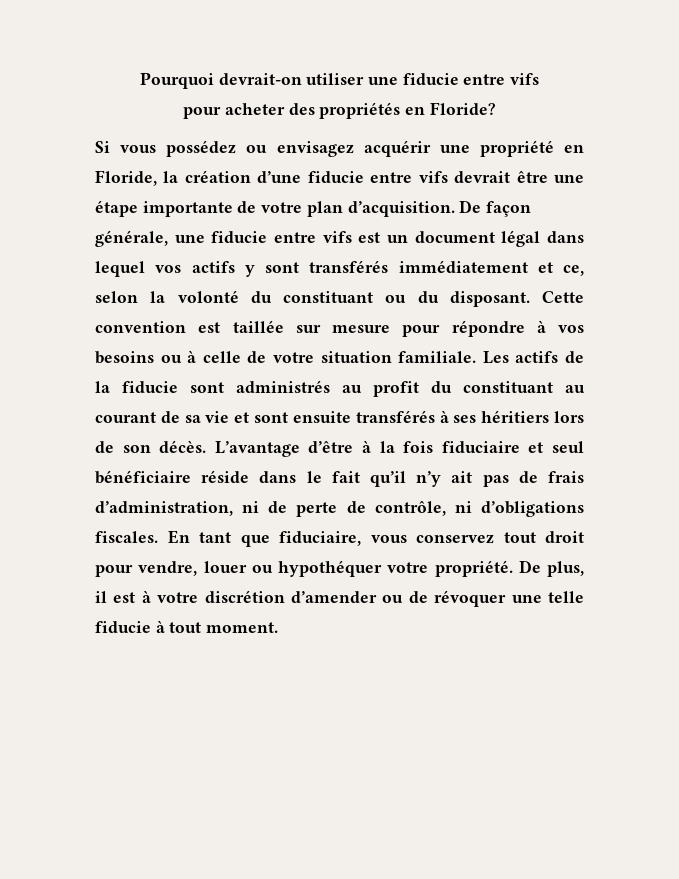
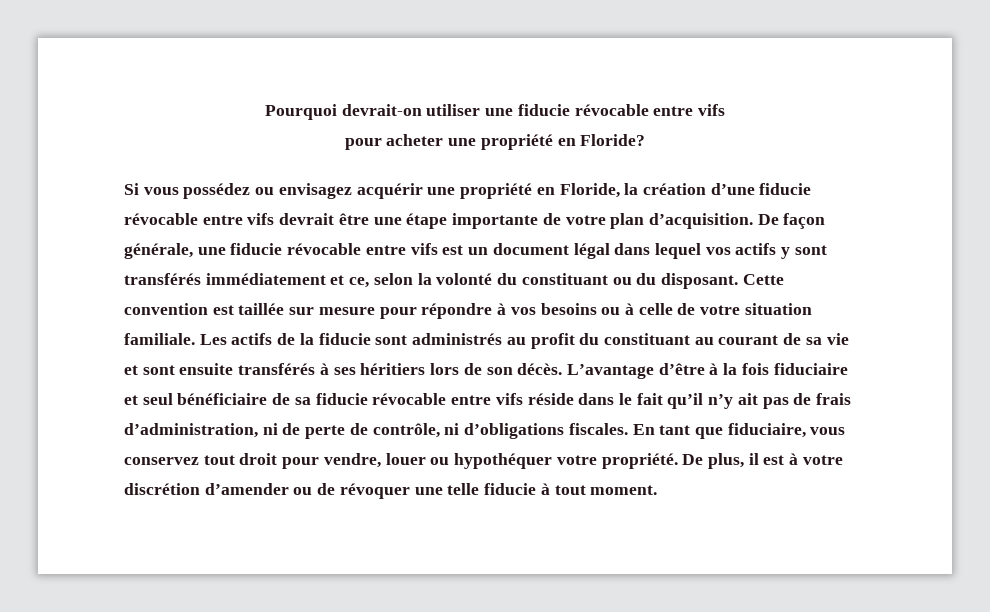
(459, 79) none -> [574,104,649,116] révocable
[288,102,401,119] des propriétés -> [448,134,553,150] une propriété
(364, 177) none -> [124,213,198,225] révocable
(268, 237) none -> [287,243,362,255] révocable
(191, 477) none -> [272,393,523,405] de sa fiducie révocable entre vifs

